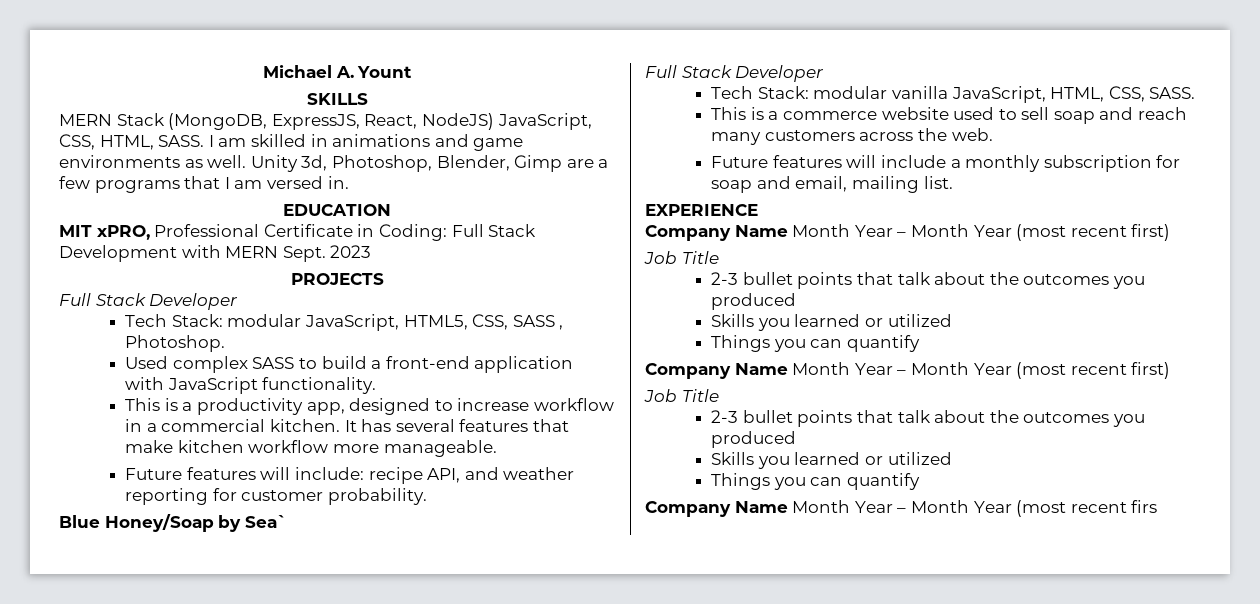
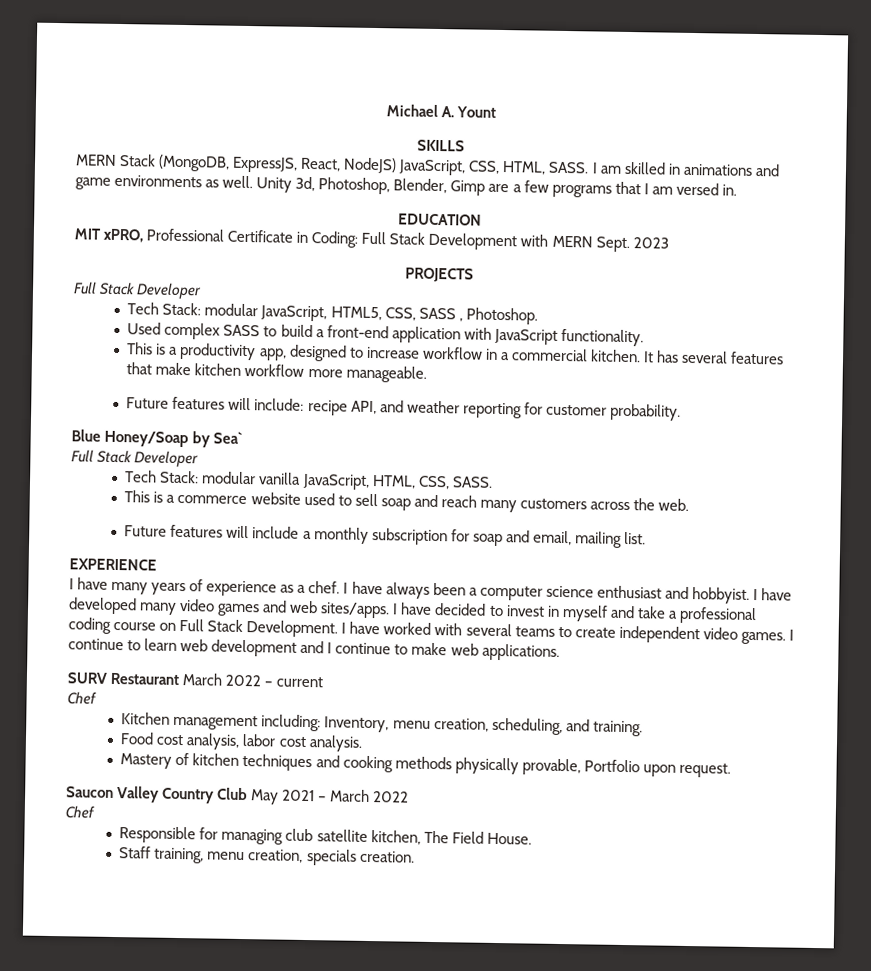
[645,224,1171,241] [644,251,719,264] [711,272,1145,289] [711,293,797,310] [711,314,952,331] [711,335,920,352] [645,362,1171,379] [644,389,719,402] [711,410,1145,427] [711,431,797,448] [711,452,952,469] [711,473,920,490] [645,500,1158,517] Company Name Month Year – Month Year (most recent first) // Job Title // 2-3 bullet points that talk about the outcomes you produced // Skills you learned or utilized // Things you can quantify // Company Name Month Year – Month Year (most recent first) // Job Title // 2-3 bullet points that talk about the outcomes you produced // Skills you learned or utilized // Things you can quantify // Company Name Month Year – Month Year (most recent firs -> [69,577,792,604] [68,597,757,625] [68,617,794,645] [68,638,560,661] [67,672,324,688] [67,691,97,705] [121,712,643,737] [120,732,363,752] [120,752,731,778] [66,786,410,805] [65,805,95,819] [119,826,532,845] [119,846,415,866] I have many years of experience as a chef. I have always been a computer science enthusiast and hobbyist. I have developed many video games and web sites/apps. I have decided to invest in myself and take a professional coding course on Full Stack Development. I have worked with several teams to create independent video games. I continue to learn web development and I continue to make web applications. // SURV Restaurant March 2022 – current // Chef // Kitchen management including: Inventory, menu creation, scheduling, and training. // Food cost analysis, labor cost analysis. // Mastery of kitchen techniques and cooking methods physically provable, Portfolio upon request. // Saucon Valley Country Club May 2021 – March 2022 // Chef // Responsible for managing club satellite kitchen, The Field House. // Staff training, menu creation, specials creation.

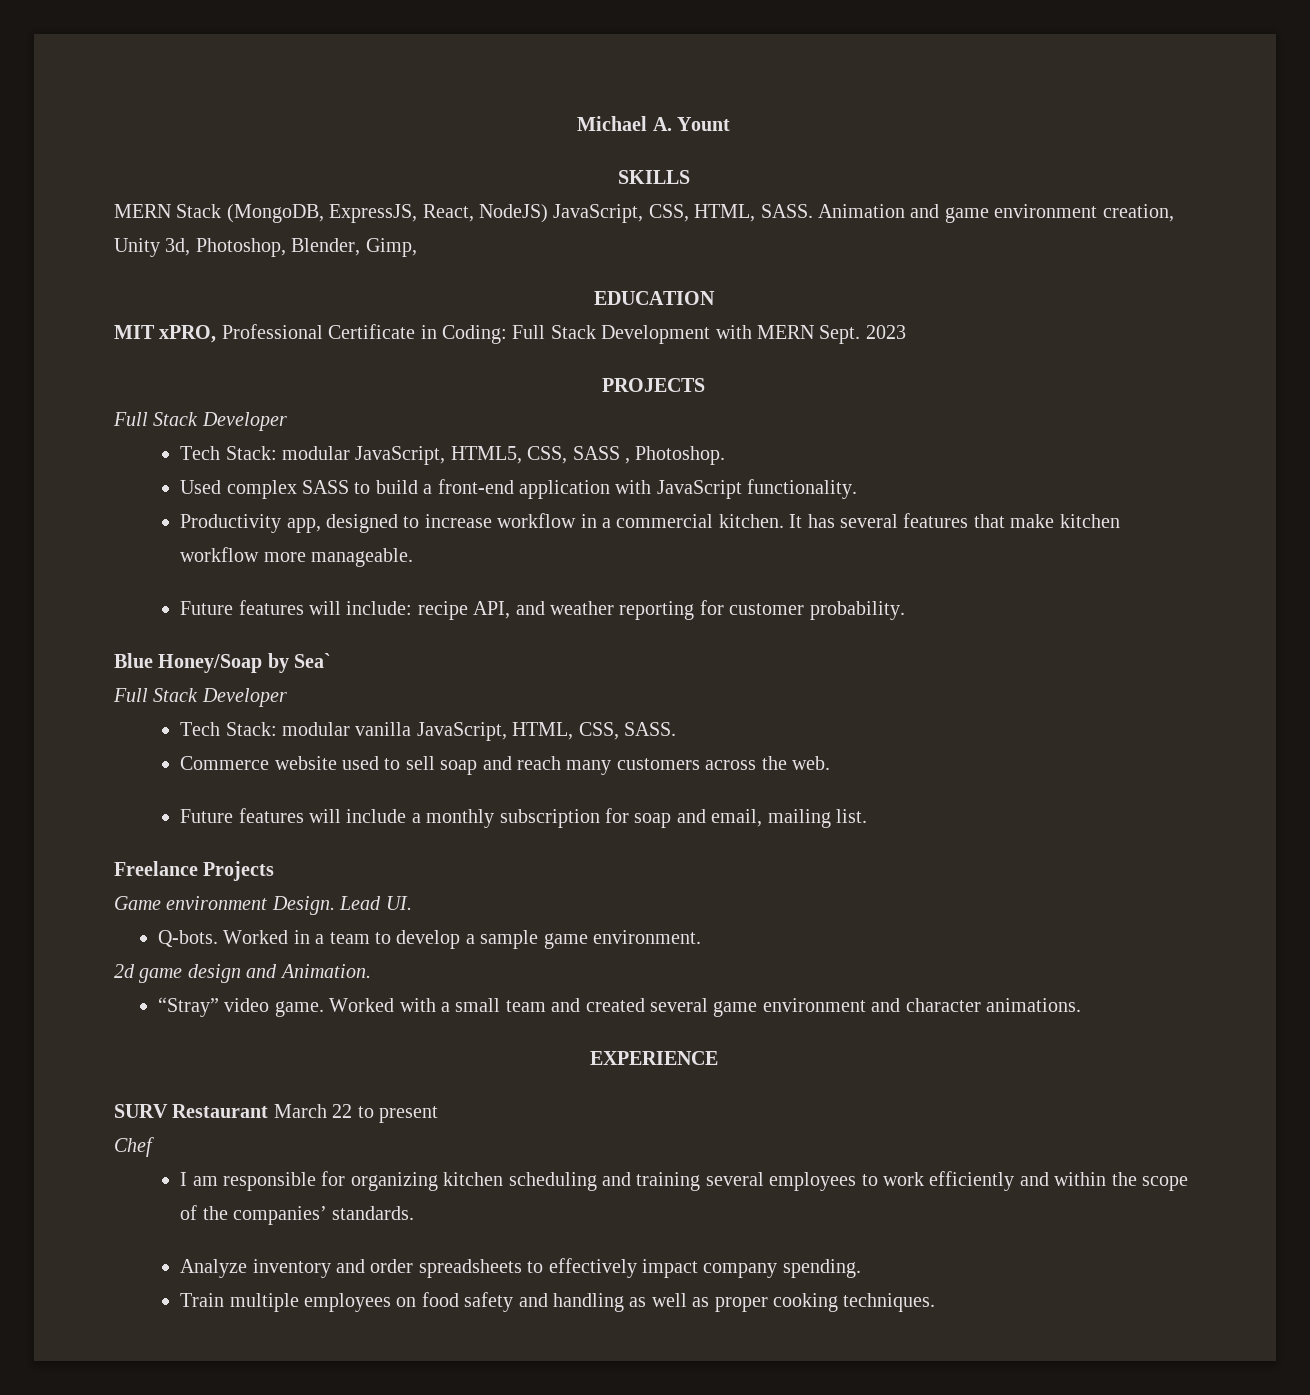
[591,161,780,177] [75,174,737,198] I am skilled in animations and game environments as well. Unity 3d, Photoshop, Blender, Gimp are a few programs that I am versed in. -> [817,204,1174,223] [114,238,417,257] Animation and game environment creation, Unity 3d, Photoshop, Blender, Gimp,
[127,342,257,361] This is a productivity -> [180,514,282,533] Productivity
[124,490,248,505] This is a commerce -> [180,756,270,770] Commerce
[69,558,157,571] [69,577,792,604] [68,597,757,625] [68,617,794,645] [68,638,560,661] [67,672,324,688] [67,691,97,705] [121,712,643,737] [120,732,363,752] [120,752,731,778] [66,786,410,805] [65,805,95,819] [119,826,532,845] [119,846,415,866] EXPERIENCE // I have many years of experience as a chef. I have always been a computer science enthusiast and hobbyist. I have developed many video games and web sites/apps. I have decided to invest in myself and take a professional coding course on Full Stack Development. I have worked with several teams to create independent video games. I continue to learn web development and I continue to make web applications. // SURV Restaurant March 2022 – current // Chef // Kitchen management including: Inventory, menu creation, scheduling, and training. // Food cost analysis, labor cost analysis. // Mastery of kitchen techniques and cooking methods physically provable, Portfolio upon request. // Saucon Valley Country Club May 2021 – March 2022 // Chef // Responsible for managing club satellite kitchen, The Field House. // Staff training, menu creation, specials creation. -> [114,861,275,881] [114,896,412,915] [158,930,702,949] [114,964,371,983] [158,997,1082,1017] [589,1051,718,1065] [114,1104,438,1123] [114,1137,154,1157] [180,1171,1188,1191] [180,1205,415,1225] [180,1258,861,1278] [180,1292,936,1312] Freelance Projects // Game environment Design. Lead UI. // Q-bots. Worked in a team to develop a sample game environment. // 2d game design and Animation. // “Stray” video game. Worked with a small team and created several game environment and character animations. // EXPERIENCE // SURV Restaurant March 22 to present // Chef // I am responsible for organizing kitchen scheduling and training several employees to work efficiently and within the scope of the companies’ standards. // Analyze inventory and order spreadsheets to effectively impact company spending. // Train multiple employees on food safety and handling as well as proper cooking techniques.

